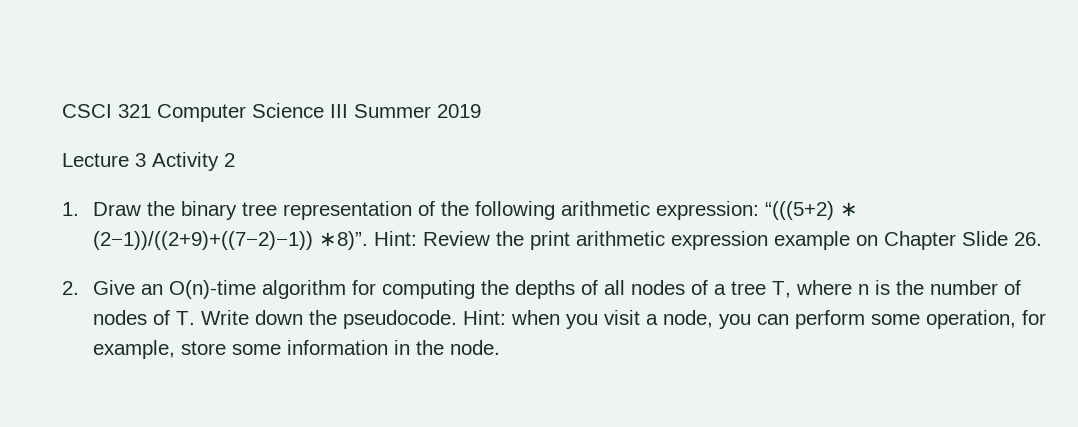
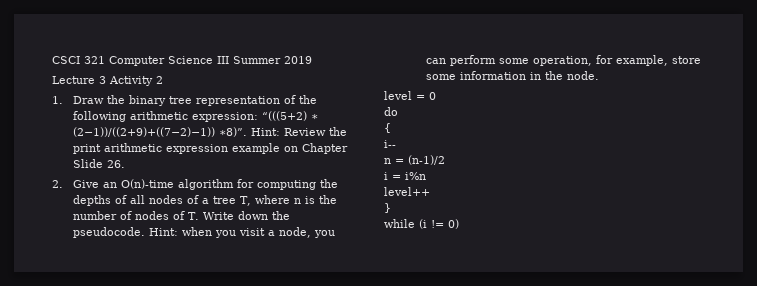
(500, 347) none -> [384,91,436,100] [384,107,398,116] [384,123,391,133] [384,140,396,148] [384,155,445,165] [384,172,426,180] [384,187,430,196] [384,203,391,213] [384,219,459,229] // level = 0 // do // { // i-- // n = (n-1)/2 // i = i%n // level++ // } // while (i != 0)

